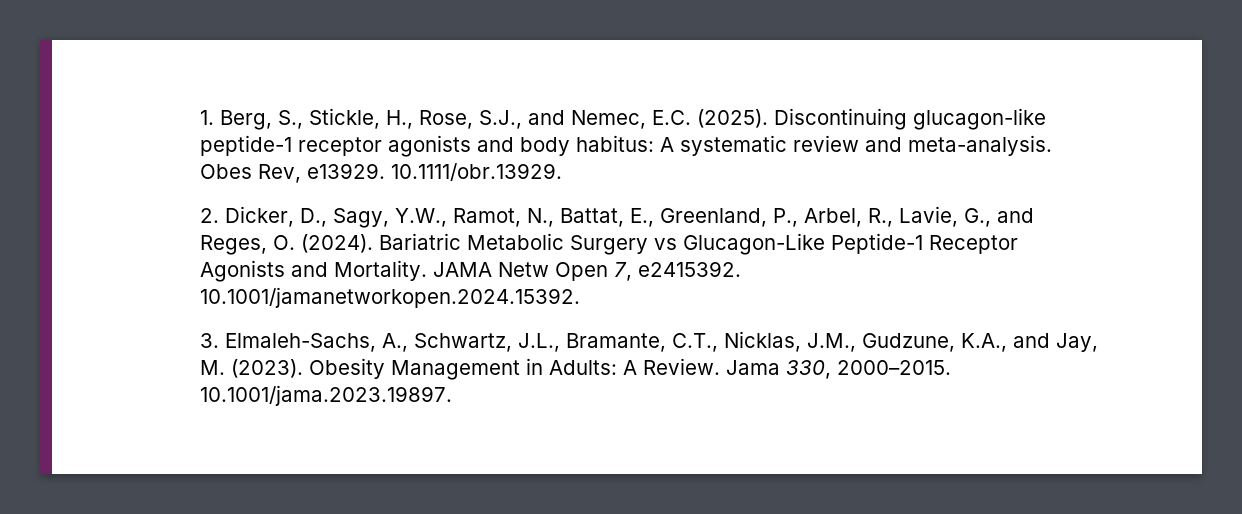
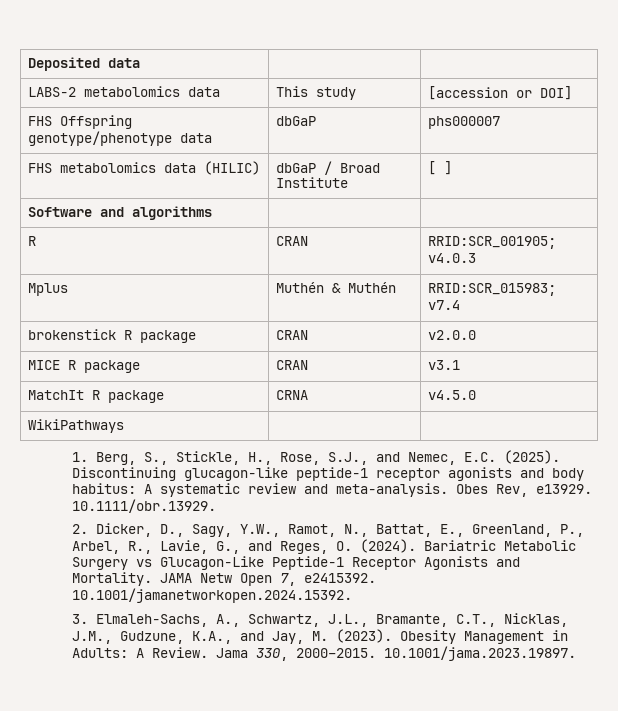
(199, 117) none -> [27,57,140,71] [27,86,220,97] [275,86,356,100] [427,86,572,100] [27,115,132,129] [27,131,212,146] [275,116,316,126] [427,116,500,129] [27,161,260,175] [275,161,380,175] [275,177,348,188] [427,161,452,175] [27,206,212,220] [27,236,36,246] [275,236,308,246] [427,236,556,249] [427,253,476,263] [27,283,68,296] [275,282,396,293] [427,283,556,296] [427,300,460,310] [27,329,196,343] [275,330,308,340] [427,330,476,340] [27,360,140,373] [275,360,308,370] [427,360,460,370] [27,390,164,403] [275,390,308,400] [427,390,476,400] [27,419,124,433] Deposited data | | // LABS-2 metabolomics data | This study | [accession or DOI] // FHS Offspring genotype/phenotype data | dbGaP | phs000007 // FHS metabolomics data (HILIC) | dbGaP / Broad Institute | [ ] // Software and algorithms | | // R | CRAN | RRID:SCR_001905; v4.0.3 // Mplus | Muthén & Muthén | RRID:SCR_015983; v7.4 // brokenstick R package | CRAN | v2.0.0 // MICE R package | CRAN | v3.1 // MatchIt R package | CRNA | v4.5.0 // WikiPathways | | //

